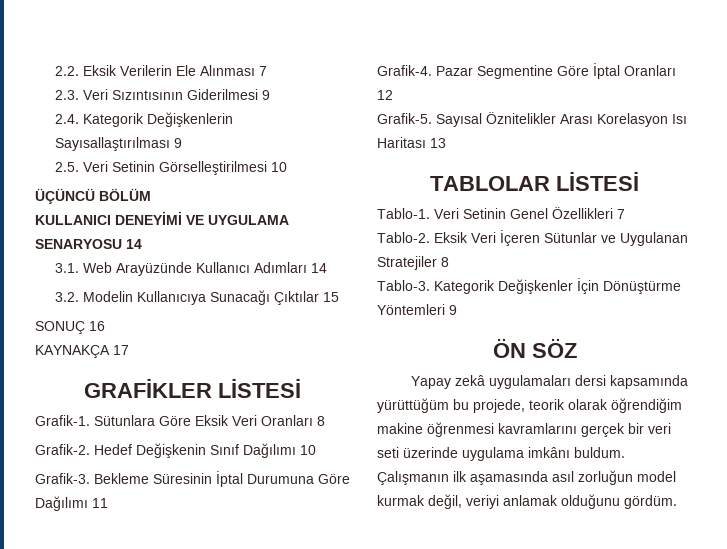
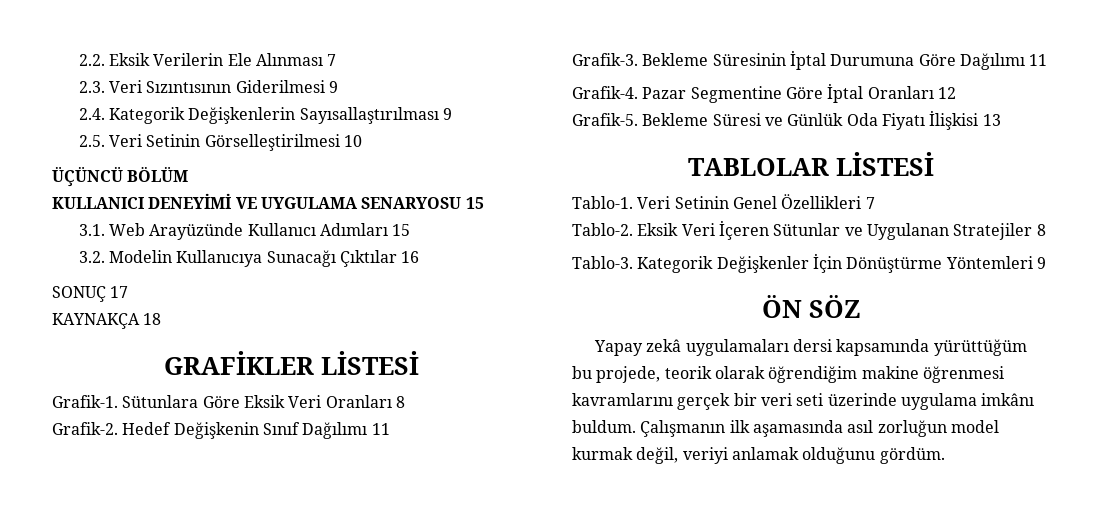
[126,239,142,249] 14 -> [465,197,484,209] 15
[311,263,328,273] 14 -> [392,224,411,236] 15
[323,292,340,302] 15 -> [401,251,420,263] 16
[89,321,105,331] 16 -> [110,286,129,298] 17
[113,345,129,355] 17 -> [143,313,162,325] 18
[300,445,316,455] 10 -> [371,423,390,435] 11
[436,112,687,127] [377,137,426,148] Sayısal Öznitelikler Arası Korelasyon Isı Haritası -> [642,110,979,130] Bekleme Süresi ve Günlük Oda Fiyatı İlişkisi

